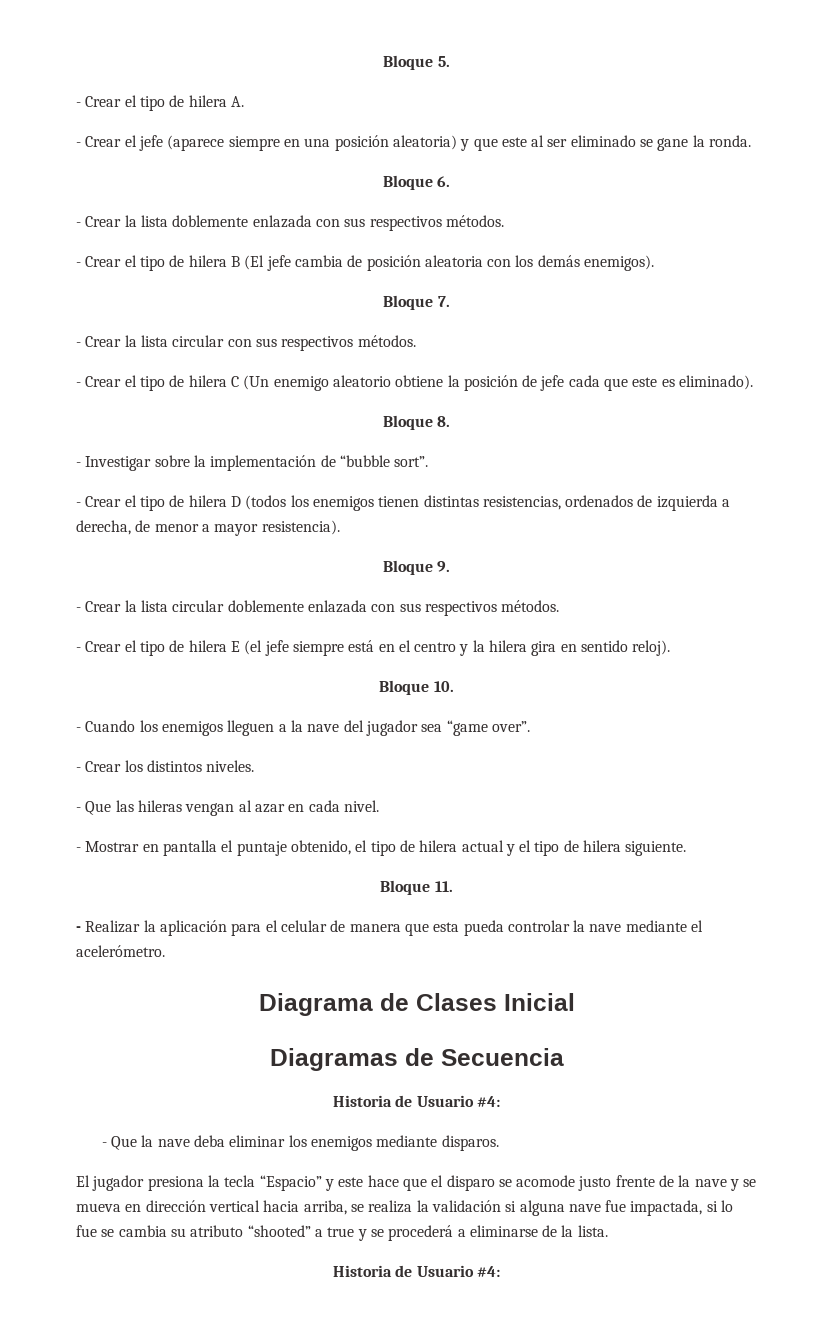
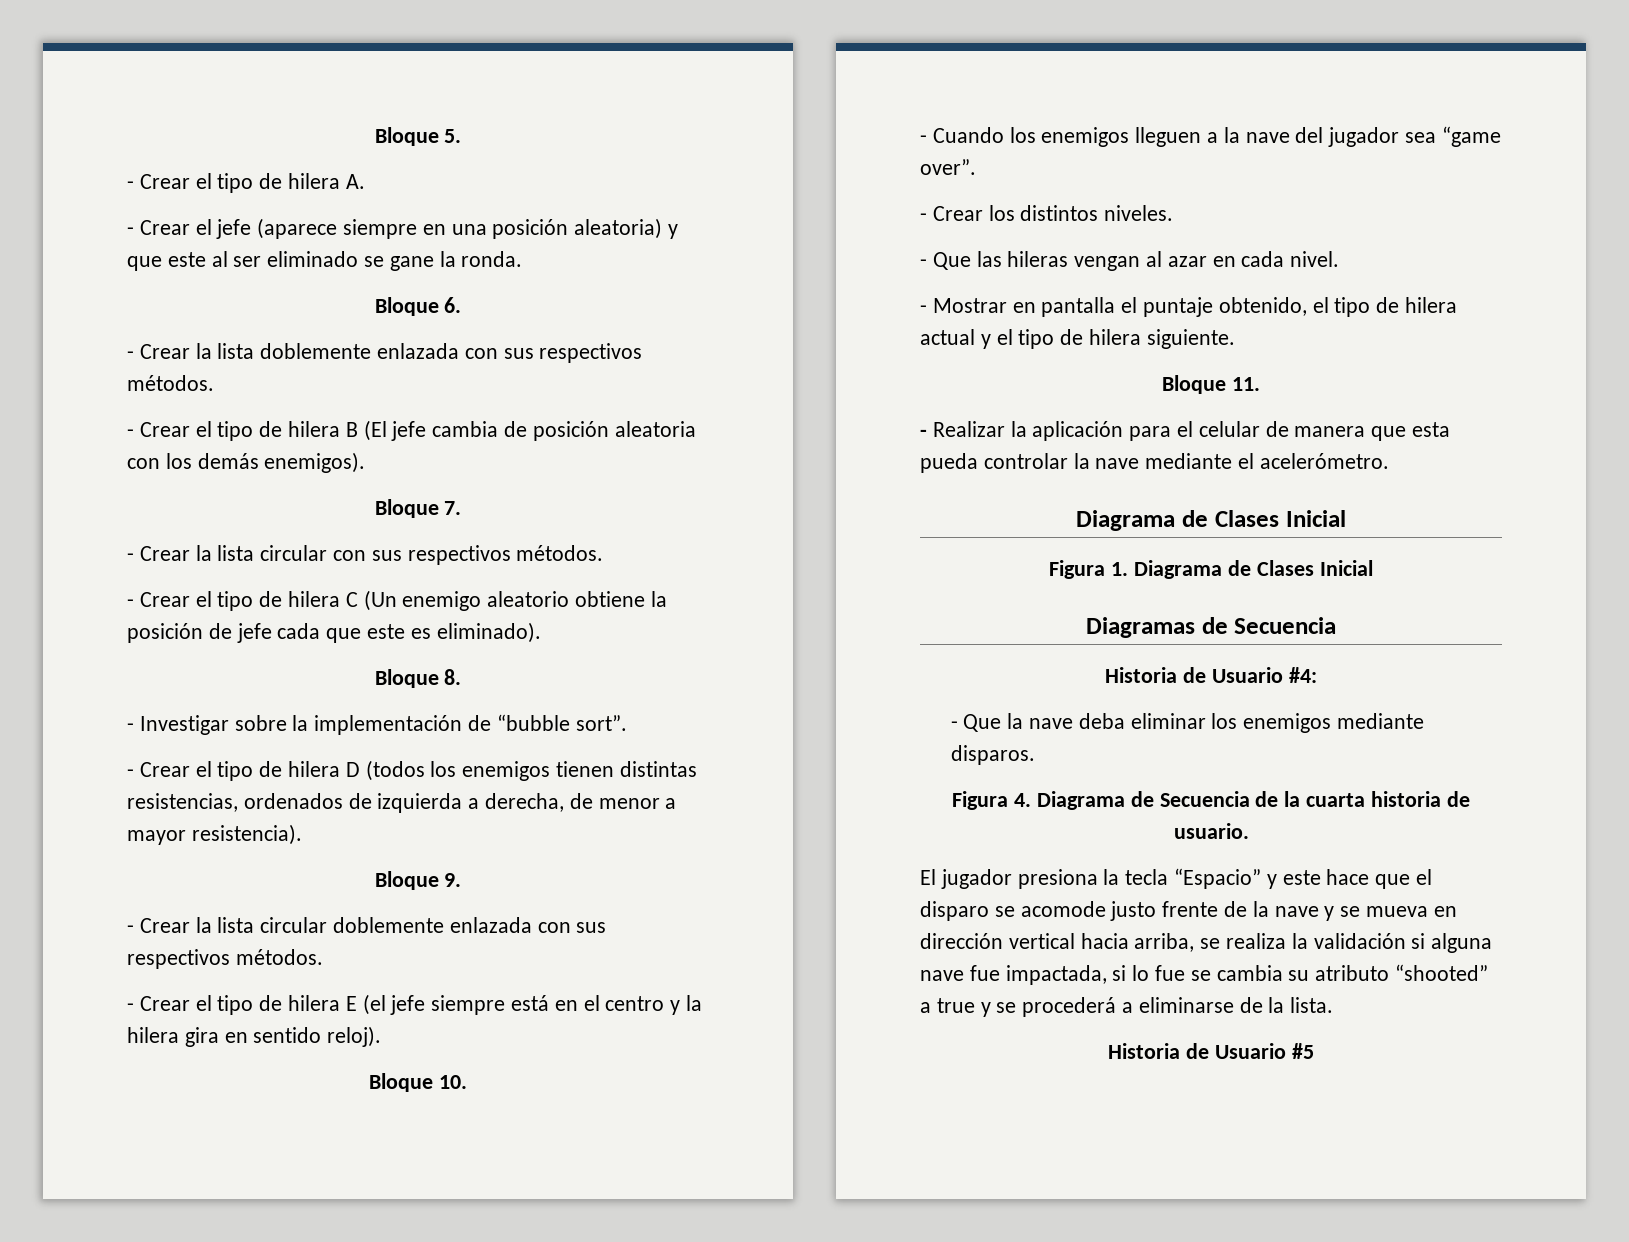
(575, 1002) none -> [1049,560,1373,579] // Figura 1. Diagrama de Clases Inicial
(499, 1143) none -> [952,791,1470,810] [1173,823,1249,839] // Figura 4. Diagrama de Secuencia de la cuarta historia de usuario.
[476,1266,500,1277] #4: -> [1291,1043,1314,1059] #5

